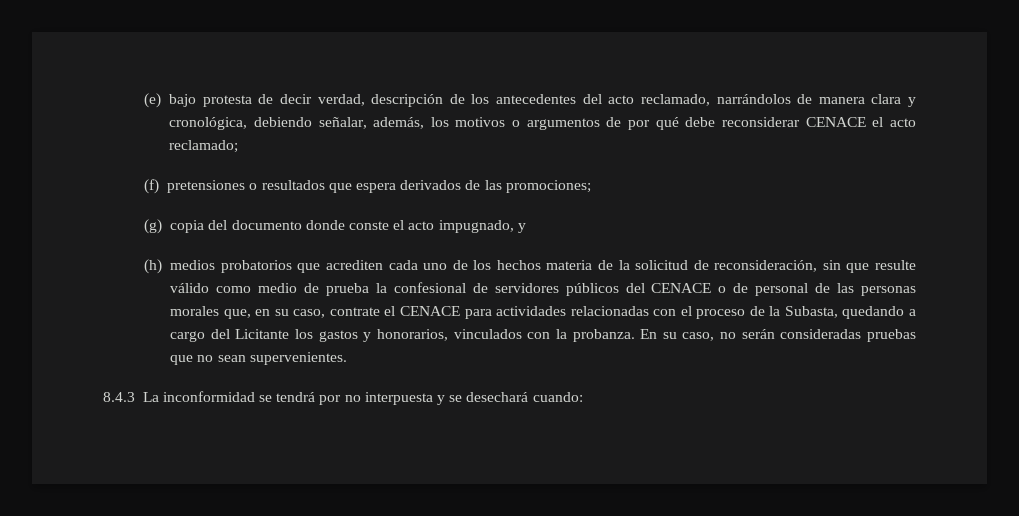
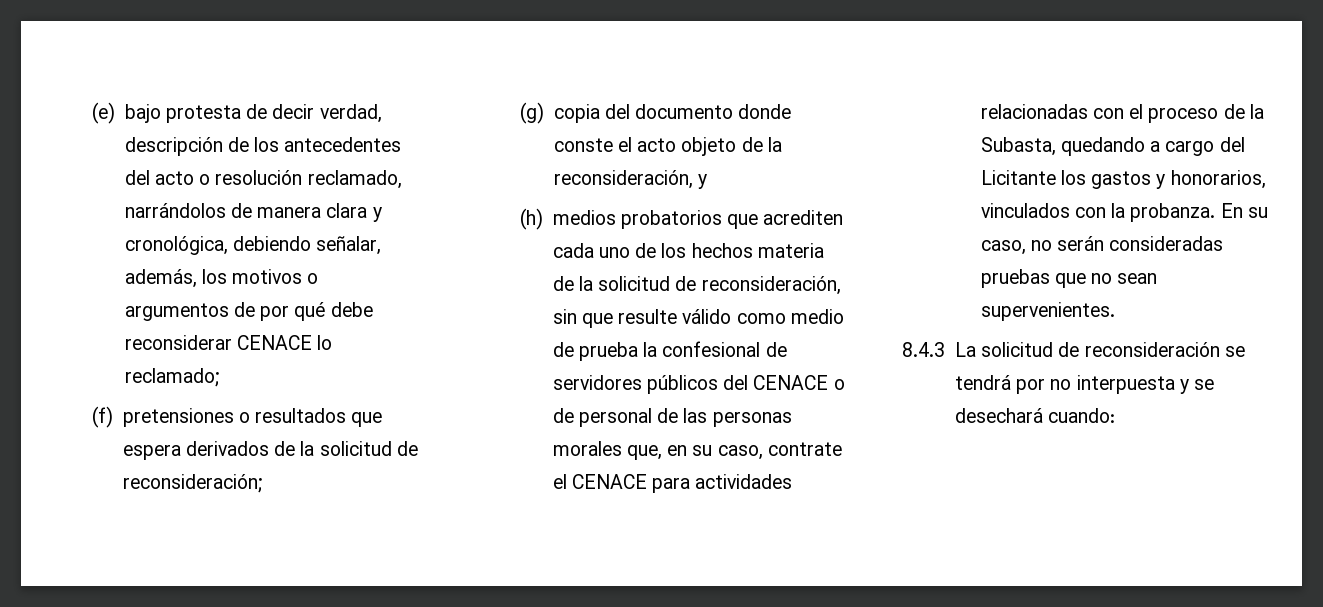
(635, 99) none -> [199,170,303,185] o resolución
[872,117,917,127] el acto -> [317,335,333,350] lo
[484,180,591,193] las promociones; -> [300,441,418,456] [122,474,262,493] la solicitud de reconsideración;
[438,220,514,233] impugnado, -> [681,137,782,156] [553,170,693,189] objeto de la reconsideración,
[162,391,255,402] inconformidad -> [981,342,1220,357] solicitud de reconsideración

